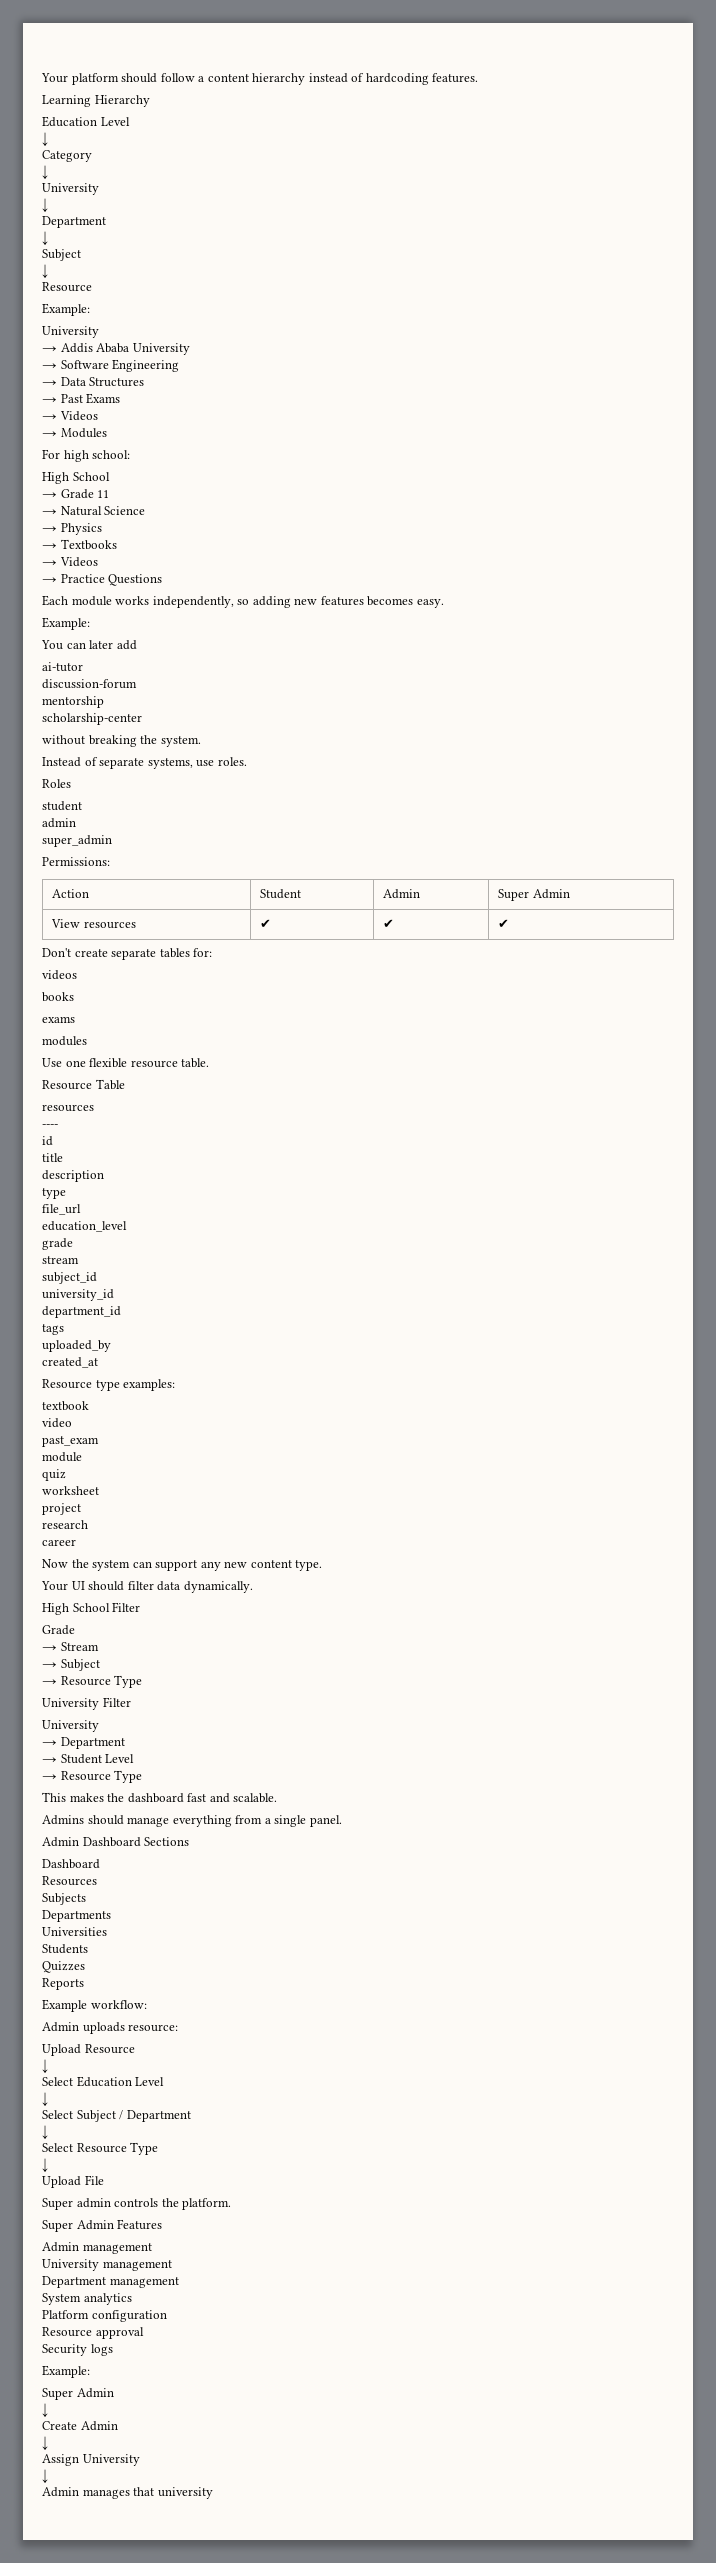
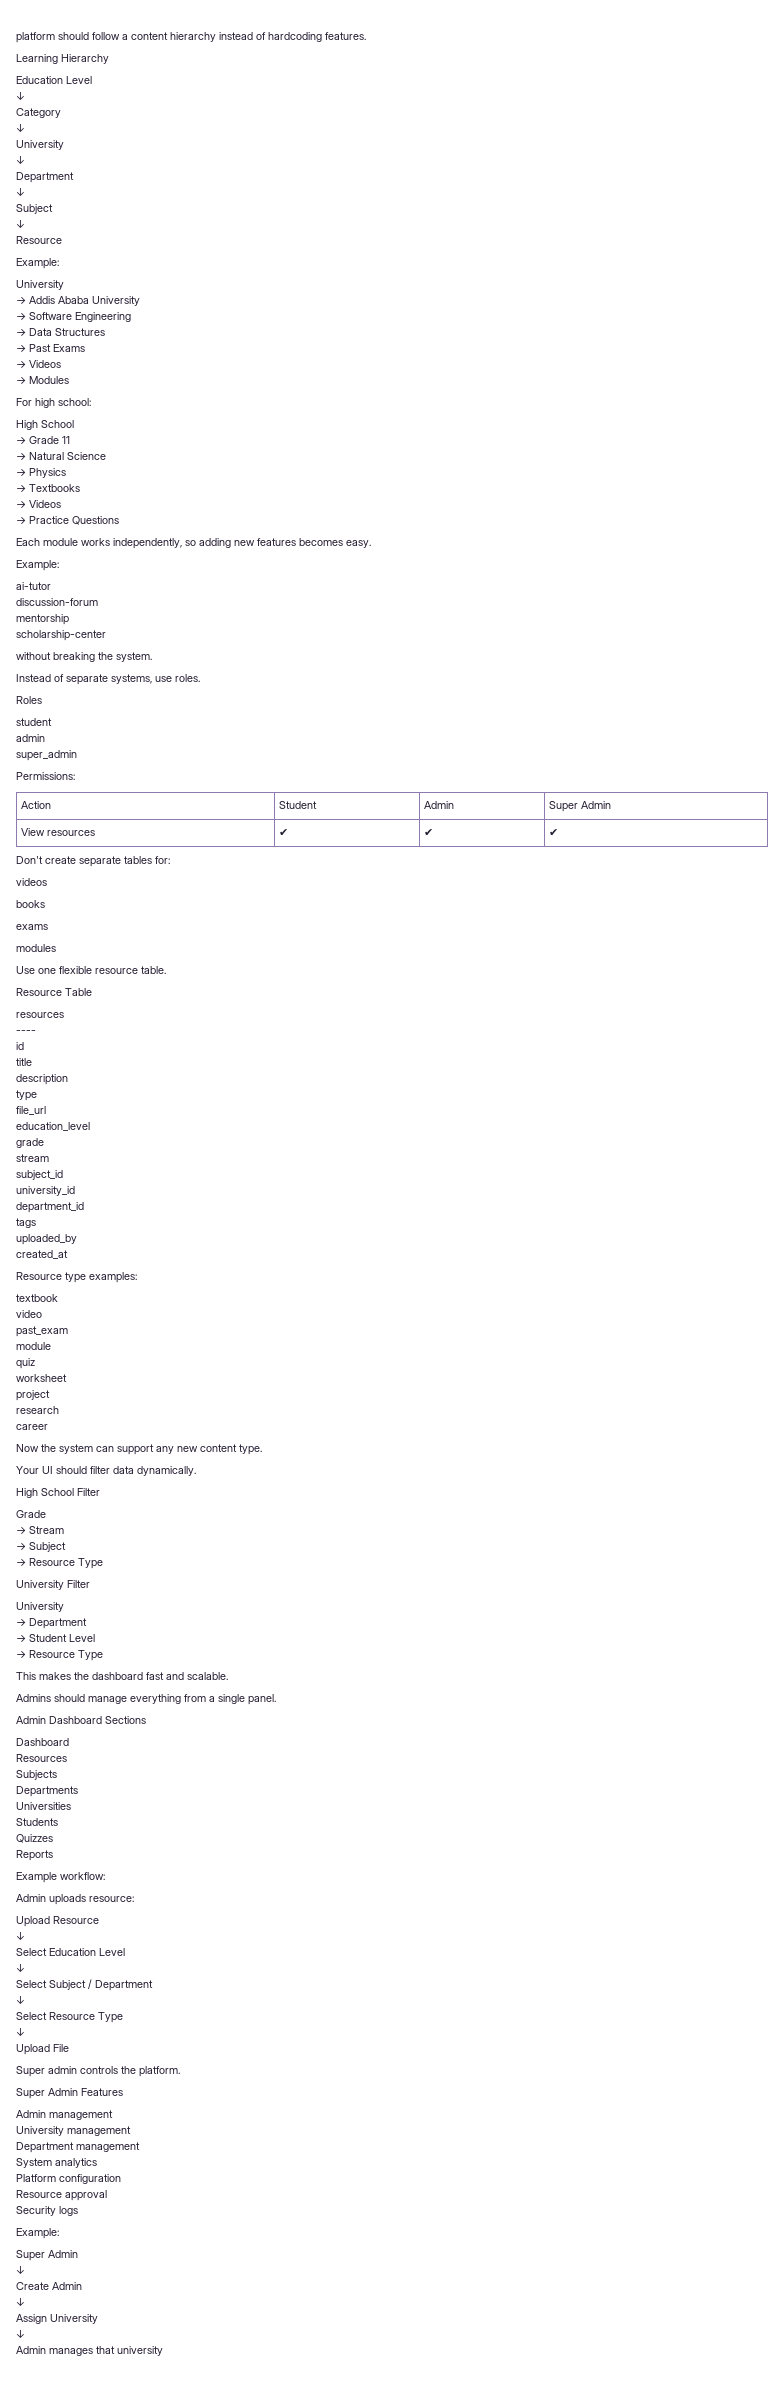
[41,73,68,83] Your -> (16, 37) none
[41,640,137,650] // You can later add -> (59, 565) none

